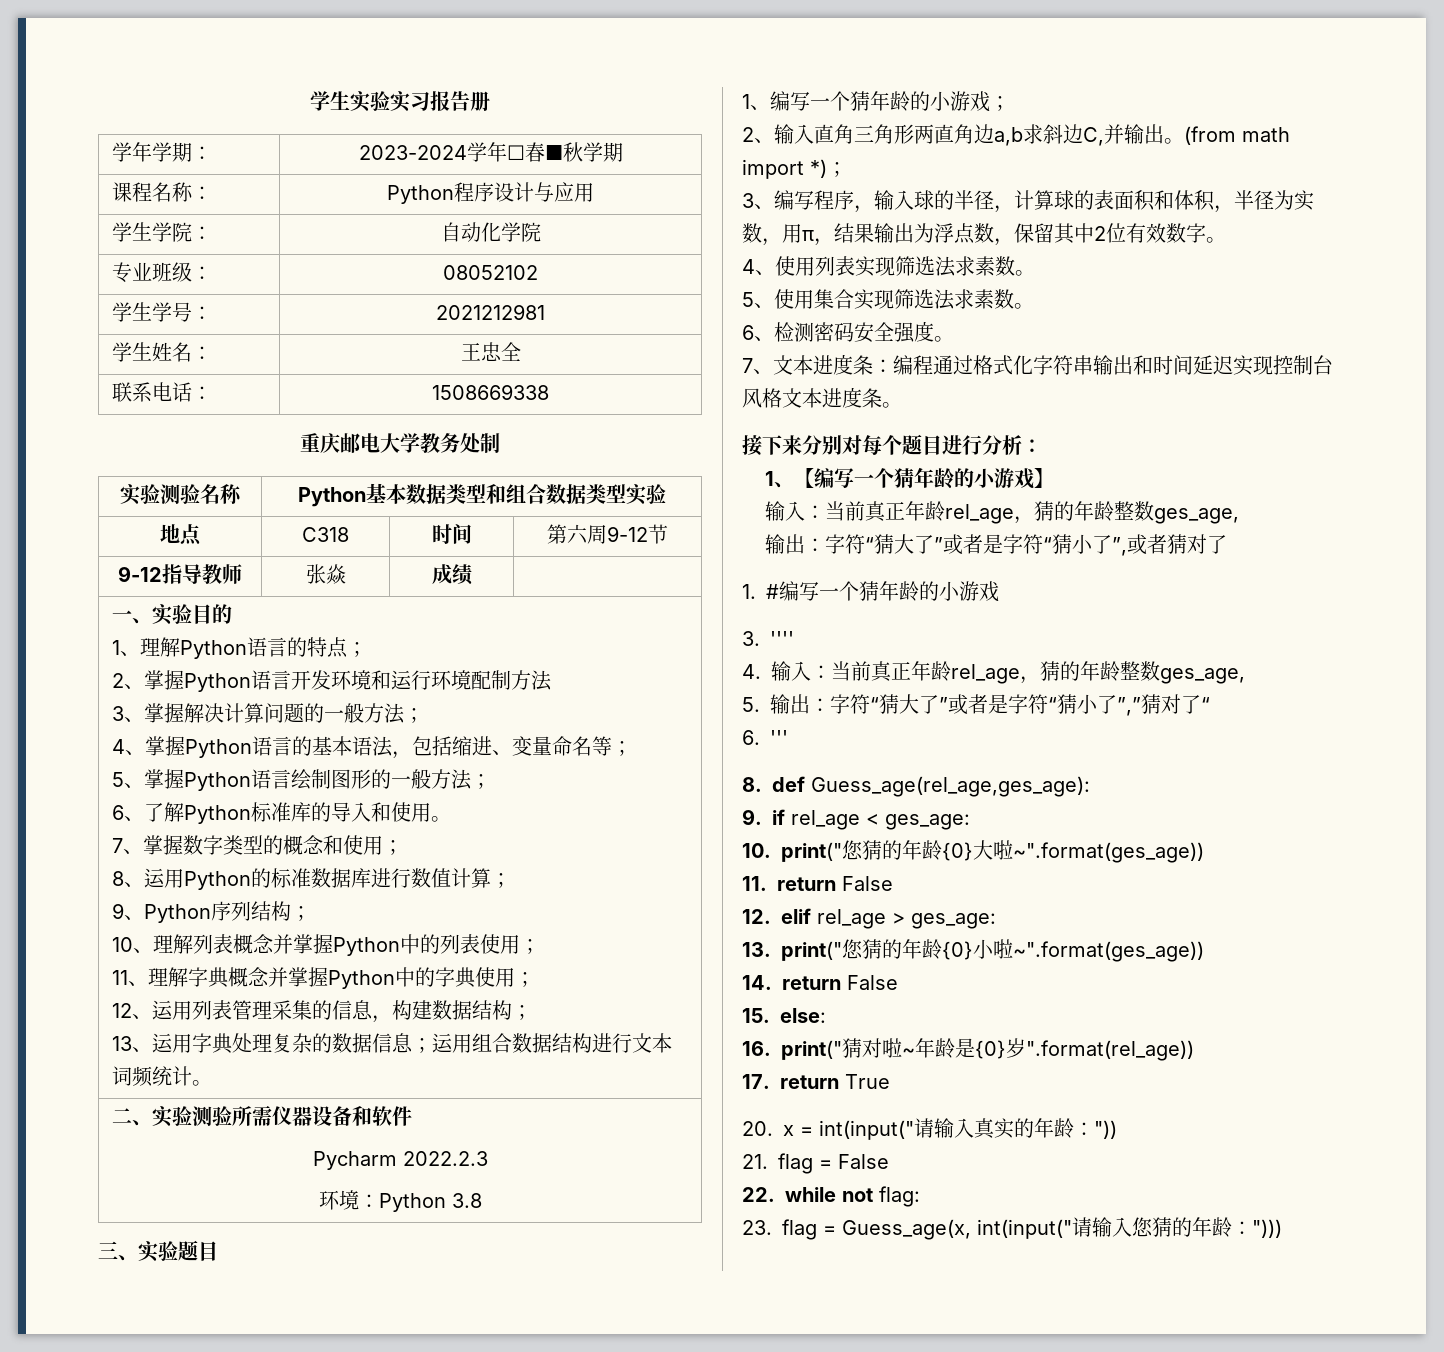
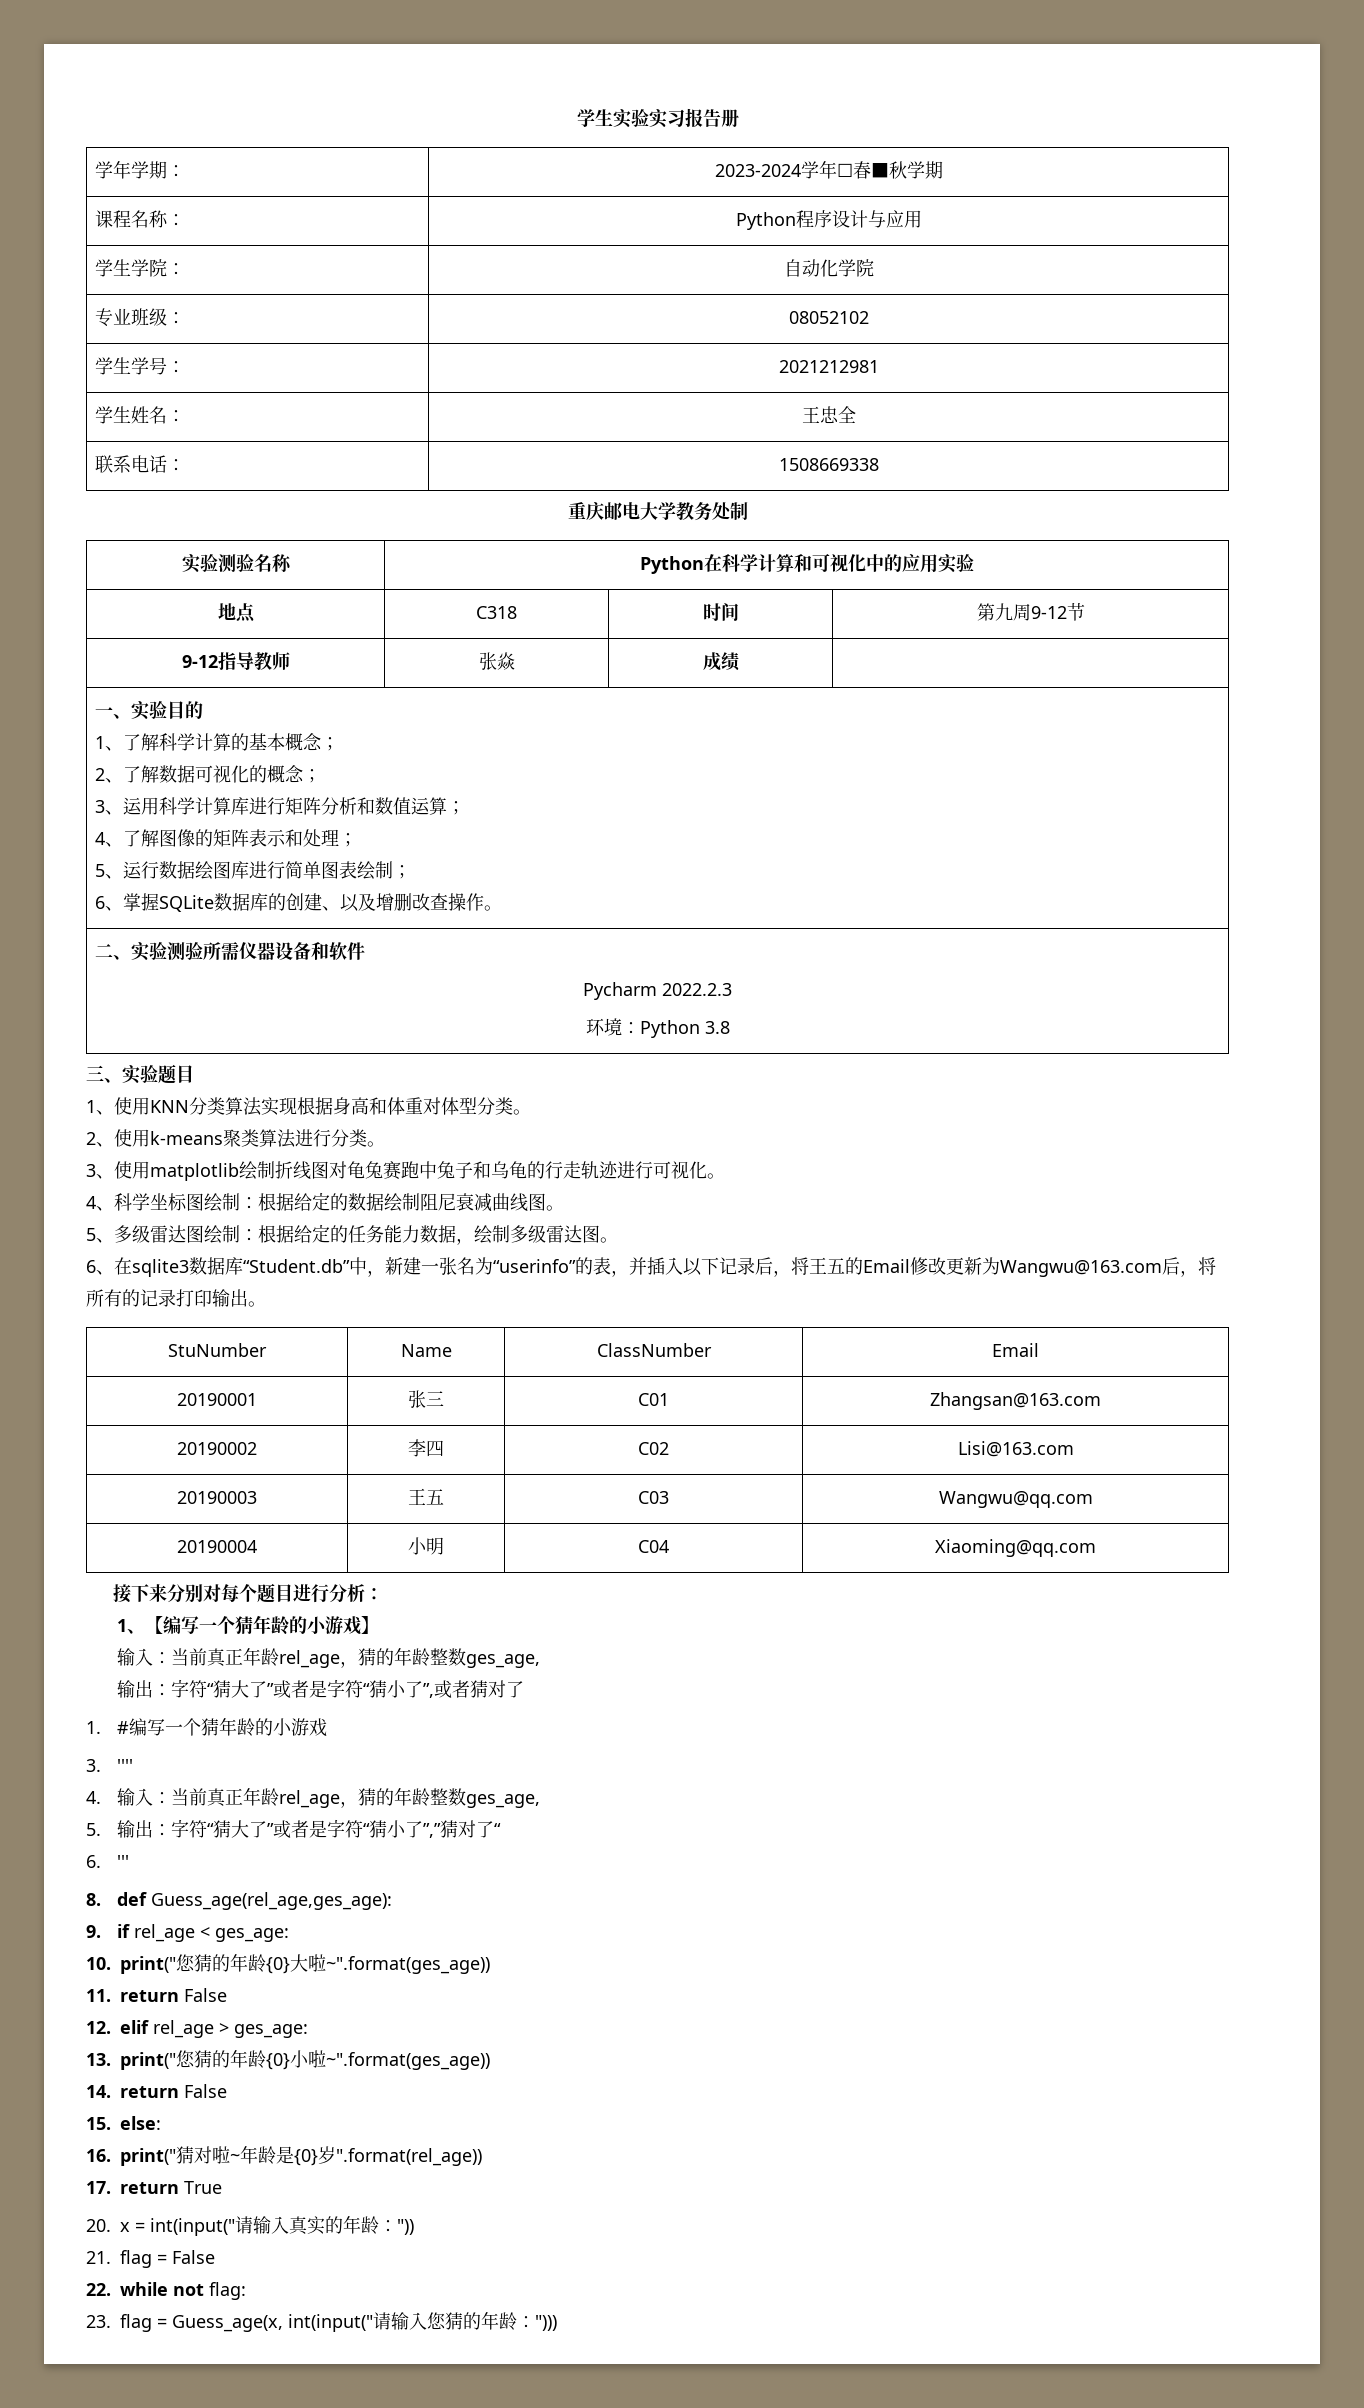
[365,483,626,504] 基本数据类型和组合数据类型 -> [703,553,938,573] 在科学计算和可视化中的应用
[567,524,588,544] 六 -> [994,603,1013,621] 九
[139,637,367,659] [111,670,552,692] [111,703,424,724] [111,736,632,759] [111,769,491,791] [111,802,451,824] [111,835,403,855] [111,868,511,890] [111,901,311,923] [111,934,540,956] [111,967,535,989] [111,1000,532,1023] [111,1033,672,1054] [111,1066,192,1087] 理解Python语言的特点； // 2、掌握Python语言开发环境和运行环境配制方法 // 3、掌握解决计算问题的一般方法； // 4、掌握Python语言的基本语法，包括缩进、变量命名等； // 5、掌握Python语言绘制图形的一般方法； // 6、了解Python标准库的导入和使用。 // 7、掌握数字类型的概念和使用； // 8、运用Python的标准数据库进行数值计算； // 9、Python序列结构； // 10、理解列表概念并掌握Python中的列表使用； // 11、理解字典概念并掌握Python中的字典使用； // 12、运用列表管理采集的信息，构建数据结构； // 13、运用字典处理复杂的数据信息；运用组合数据结构进行文本词频统计 -> [122,733,339,751] [94,765,321,783] [94,797,465,815] [94,829,357,847] [94,861,411,880] [94,893,484,912] 了解科学计算的基本概念； // 2、了解数据可视化的概念； // 3、运用科学计算库进行矩阵分析和数值运算； // 4、了解图像的矩阵表示和处理； // 5、运行数据绘图库进行简单图表绘制； // 6、掌握SQLite数据库的创建、以及增删改查操作
[770,91,1010,112] [742,124,1290,146] [742,159,847,179] [742,190,1314,213] [742,223,1226,246] [742,256,1035,277] [742,289,1034,310] [742,321,954,343] [742,354,1333,376] [742,387,902,408] 编写一个猜年龄的小游戏； // 2、输入直角三角形两直角边a,b求斜边C,并输出。(from math import *)； // 3、编写程序，输入球的半径，计算球的表面积和体积，半径为实数，用π，结果输出为浮点数，保留其中2位有效数字。 // 4、使用列表实现筛选法求素数。 // 5、使用集合实现筛选法求素数。 // 6、检测密码安全强度。 // 7、文本进度条：编程通过格式化字符串输出和时间延迟实现控制台风格文本进度条。 -> [114,1097,531,1116] [86,1129,385,1148] [86,1161,725,1181] [86,1192,564,1212] [86,1224,618,1245] [86,1257,1216,1277] [86,1289,266,1307] [168,1343,267,1357] [400,1344,452,1357] [596,1343,712,1357] [992,1343,1039,1357] [177,1393,257,1406] [408,1390,444,1408] [638,1393,670,1406] [930,1392,1101,1410] [177,1442,257,1455] [408,1439,444,1457] [638,1442,670,1455] [957,1441,1074,1457] [177,1491,257,1504] [408,1488,444,1505] [638,1491,670,1504] [938,1491,1093,1508] [177,1540,257,1553] [408,1537,444,1555] [638,1540,670,1553] [935,1539,1096,1557] 使用KNN分类算法实现根据身高和体重对体型分类。 // 2、使用k-means聚类算法进行分类。 // 3、使用matplotlib绘制折线图对龟兔赛跑中兔子和乌龟的行走轨迹进行可视化。 // 4、科学坐标图绘制：根据给定的数据绘制阻尼衰减曲线图。 // 5、多级雷达图绘制：根据给定的任务能力数据，绘制多级雷达图。 // 6、在sqlite3数据库“Student.db”中，新建一张名为“userinfo”的表，并插入以下记录后，将王五的Email修改更新为Wangwu@163.com后，将所有的记录打印输出。 // StuNumber | Name | ClassNumber | Email // 20190001 | 张三 | C01 | Zhangsan@163.com // 20190002 | 李四 | C02 | Lisi@163.com // 20190003 | 王五 | C03 | Wangwu@qq.com // 20190004 | 小明 | C04 | Xiaoming@qq.com

